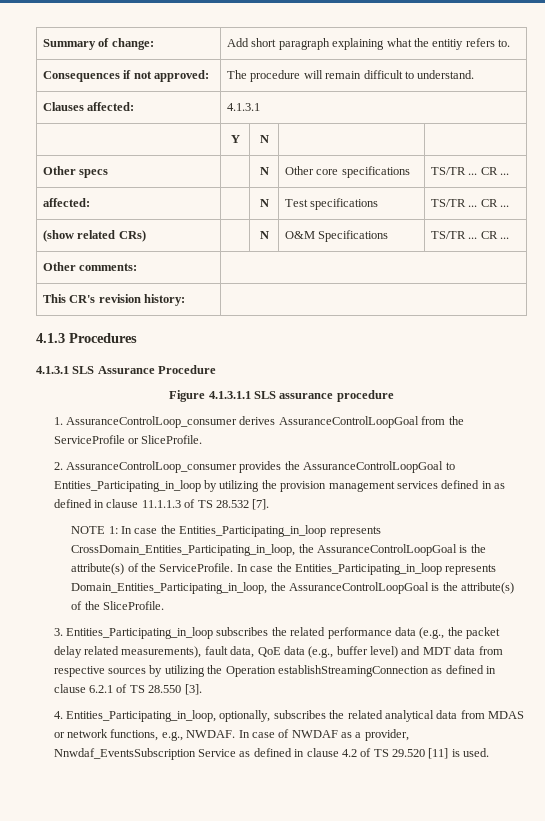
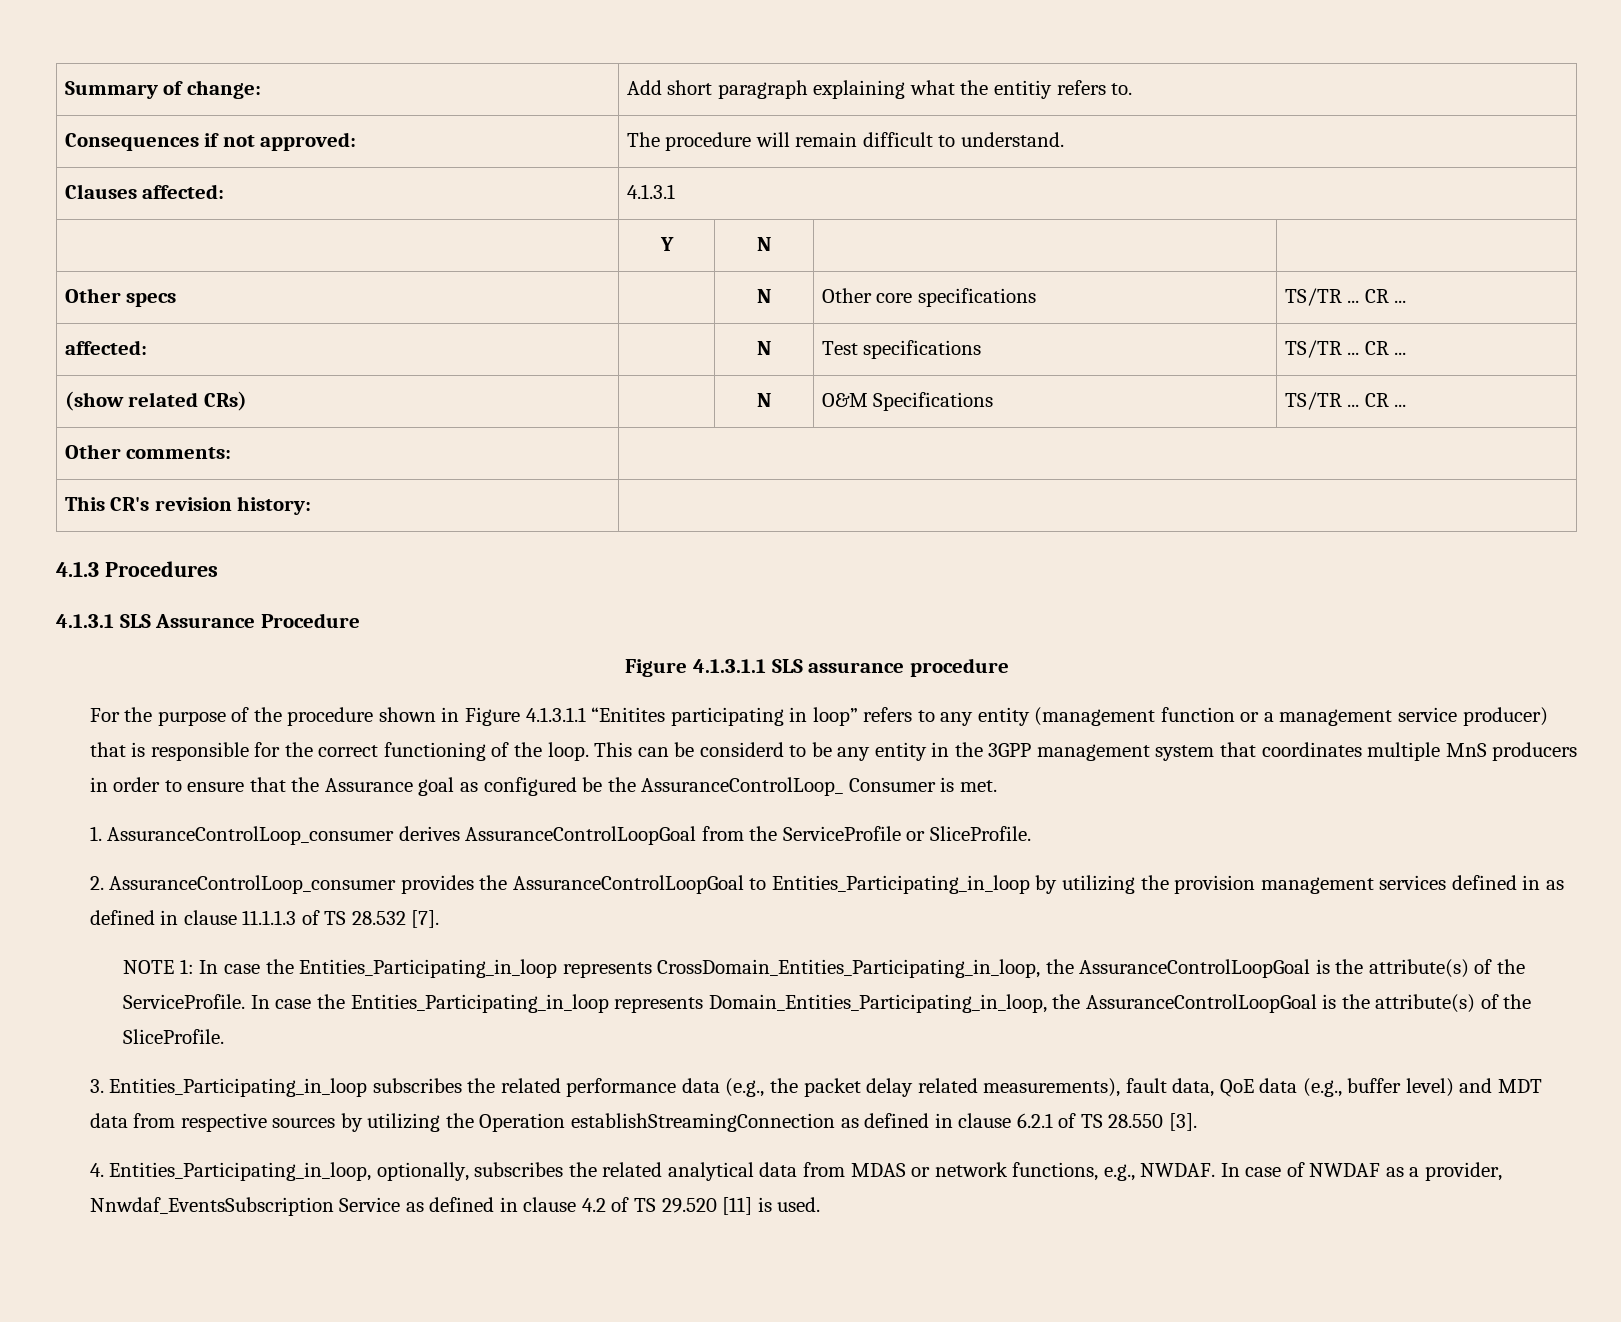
(394, 396) none -> [89,707,1548,726] [89,742,1578,761] [89,777,997,796] // For the purpose of the procedure shown in Figure 4.1.3.1.1 “Enitites participating in loop” refers to any entity (management function or a management service producer) that is responsible for the correct functioning of the loop. This can be considerd to be any entity in the 3GPP management system that coordinates multiple MnS producers in order to ensure that the Assurance goal as configured be the AssuranceControlLoop_ Consumer is met.

